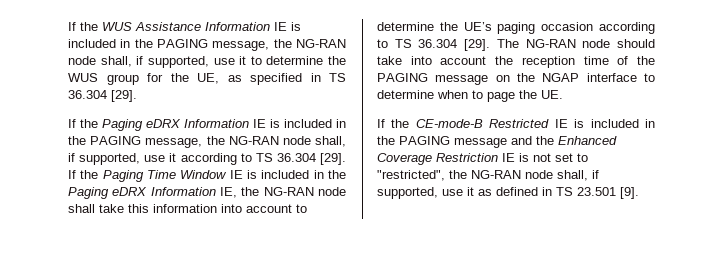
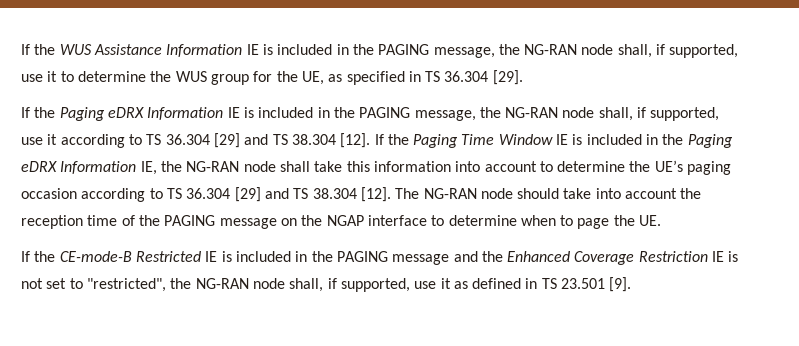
[320,153,346,165] [29]. -> [213,133,371,148] [29] and TS 38.304 [12].
[464,39,491,51] [29]. -> [234,187,391,202] [29] and TS 38.304 [12].

